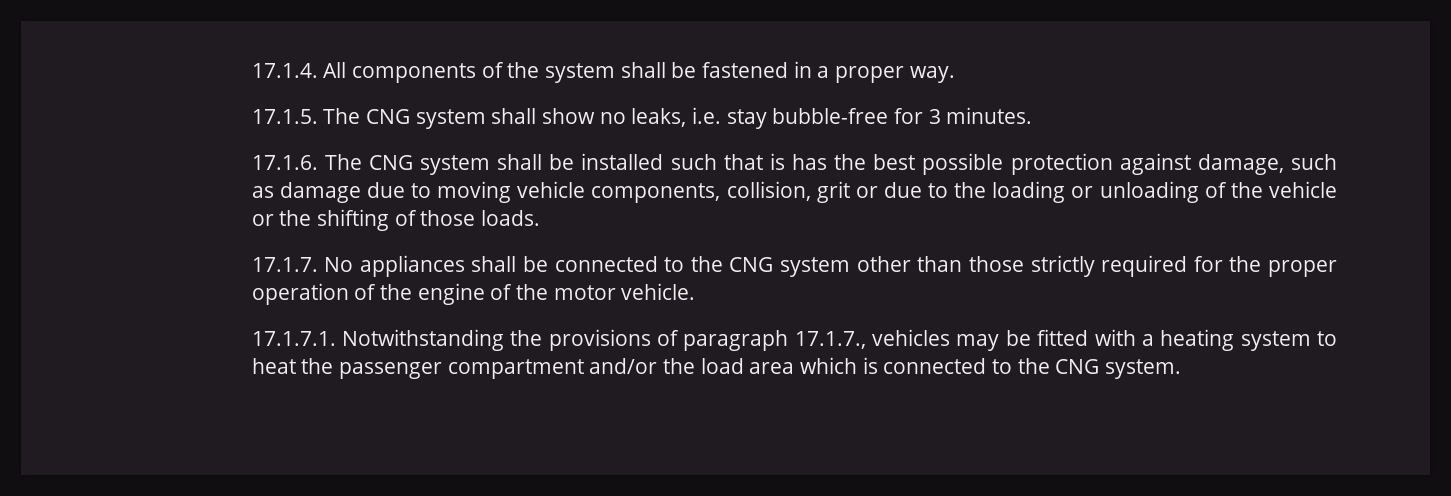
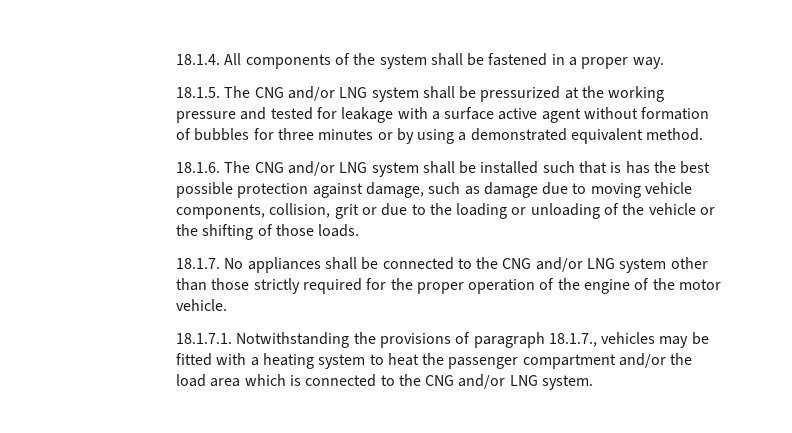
[251,63,318,78] 17.1.4. -> [175,54,220,65] 18.1.4.
[251,107,1033,129] [251,154,413,170] 17.1.5. The CNG system shall show no leaks, i.e. stay bubble-free for 3 minutes. // 17.1.6. The CNG -> [175,86,665,102] [175,107,710,123] [175,128,704,144] [175,161,368,176] 18.1.5. The CNG and/or LNG system shall be pressurized at the working pressure and tested for leakage with a surface active agent without formation of bubbles for three minutes or by using a demonstrated equivalent method. // 18.1.6. The CNG and/or LNG
[251,257,318,272] 17.1.7. -> [175,258,220,269] 18.1.7.
(774, 264) none -> [535,257,616,272] and/or LNG
[251,331,336,346] 17.1.7.1. -> [175,333,232,344] 18.1.7.1.
[794,331,866,349] 17.1.7., -> [548,333,597,347] 18.1.7.,
(1100, 366) none -> [458,374,538,389] and/or LNG

